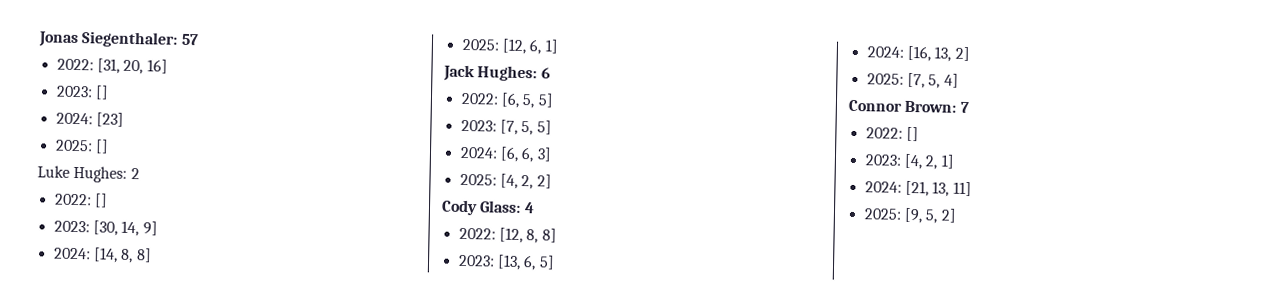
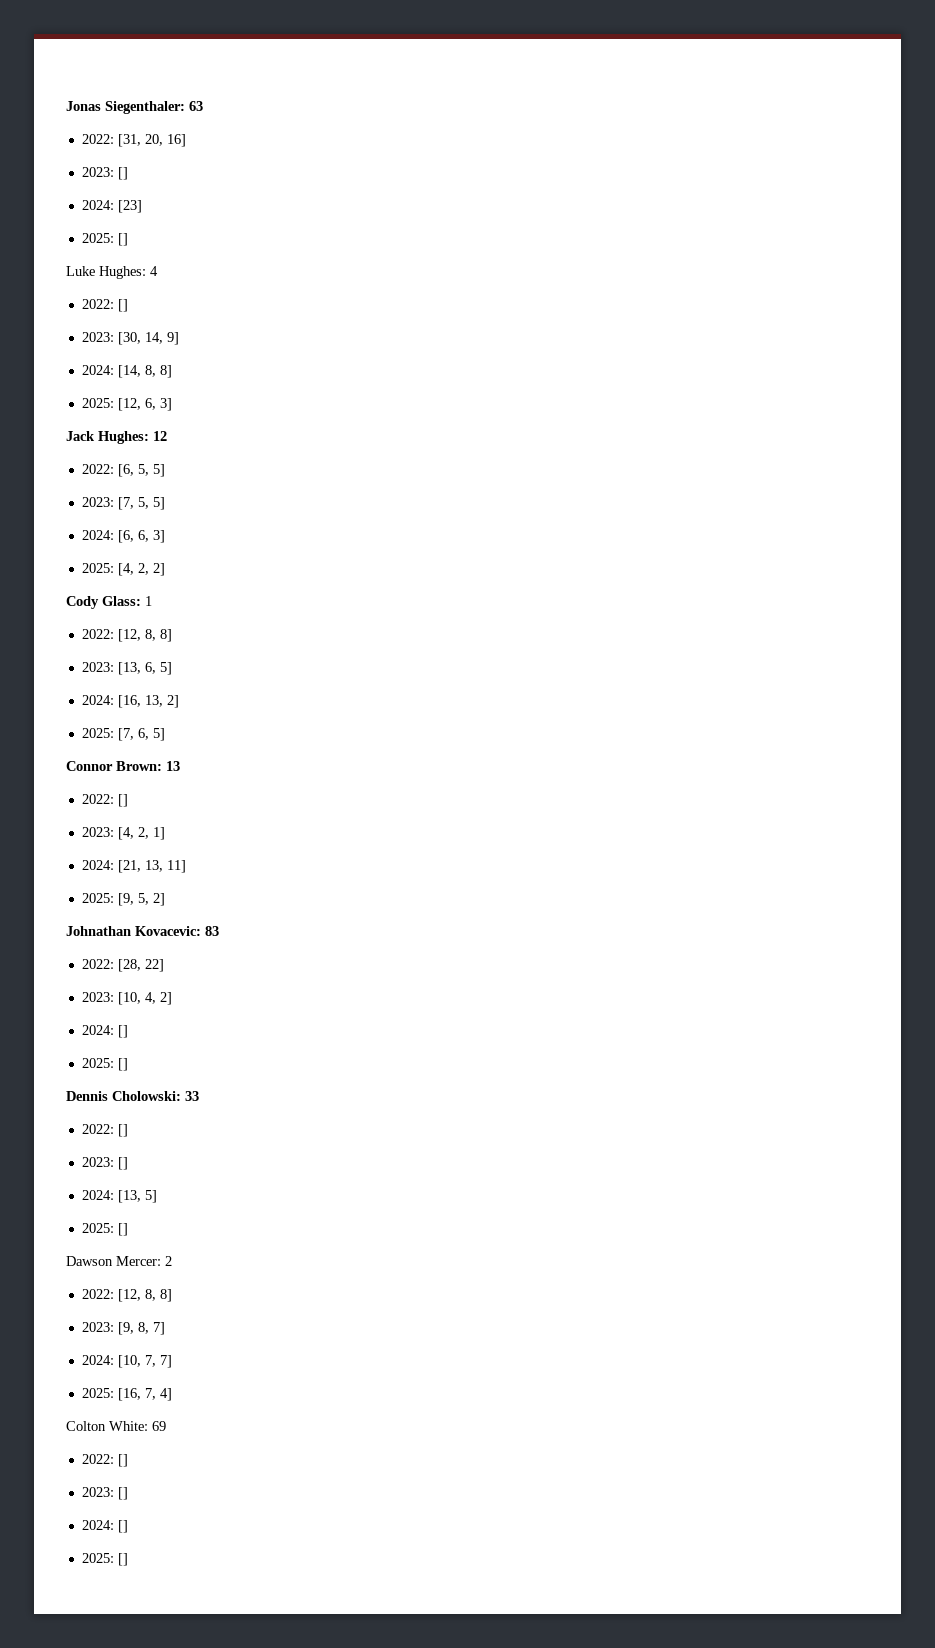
[180,33,199,46] 57 -> [189,101,203,111] 63
[130,167,140,180] 2 -> [150,266,158,276] 4
[544,39,559,54] 1] -> [159,398,172,411] 3]
[540,67,551,79] 6 -> [153,431,167,441] 12
[523,202,535,214] 4 -> [145,596,152,606] 1
[928,73,959,89] 5, 4] -> [137,728,165,741] 6, 5]
[959,101,969,114] 7 -> [166,761,180,771] 13
(957, 215) none -> [66,926,219,936] [81,959,164,972] [81,992,172,1005] [81,1025,128,1038] [81,1058,128,1071] [66,1091,199,1101] [81,1124,128,1137] [81,1157,128,1170] [81,1190,157,1203] [81,1223,128,1236] [66,1256,172,1266] [81,1289,172,1302] [81,1322,165,1335] [81,1355,172,1368] [81,1388,172,1401] [66,1421,166,1431] [81,1454,128,1467] [81,1487,128,1500] [81,1520,128,1533] [81,1553,128,1566] // Johnathan Kovacevic: 83 // 2022: [28, 22] // 2023: [10, 4, 2] // 2024: [] // 2025: [] // Dennis Cholowski: 33 // 2022: [] // 2023: [] // 2024: [13, 5] // 2025: [] // Dawson Mercer: 2 // 2022: [12, 8, 8] // 2023: [9, 8, 7] // 2024: [10, 7, 7] // 2025: [16, 7, 4] // Colton White: 69 // 2022: [] // 2023: [] // 2024: [] // 2025: []

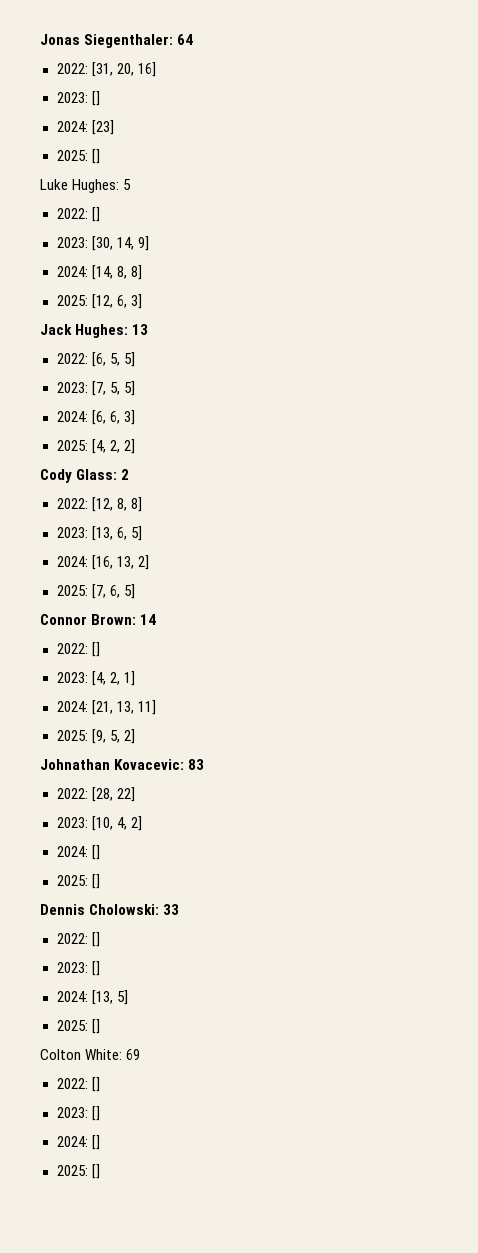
[189,101,203,111] 63 -> [177,34,194,45] 64
[150,266,158,276] 4 -> [123,179,132,190] 5
[153,431,167,441] 12 -> [132,324,149,335] 13
[145,596,152,606] 1 -> [121,469,130,480] 2
[166,761,180,771] 13 -> [140,614,157,625] 14
[66,1256,172,1266] [81,1289,172,1302] [81,1322,165,1335] [81,1355,172,1368] [81,1388,172,1401] // Dawson Mercer: 2 // 2022: [12, 8, 8] // 2023: [9, 8, 7] // 2024: [10, 7, 7] // 2025: [16, 7, 4] -> (100, 1026) none

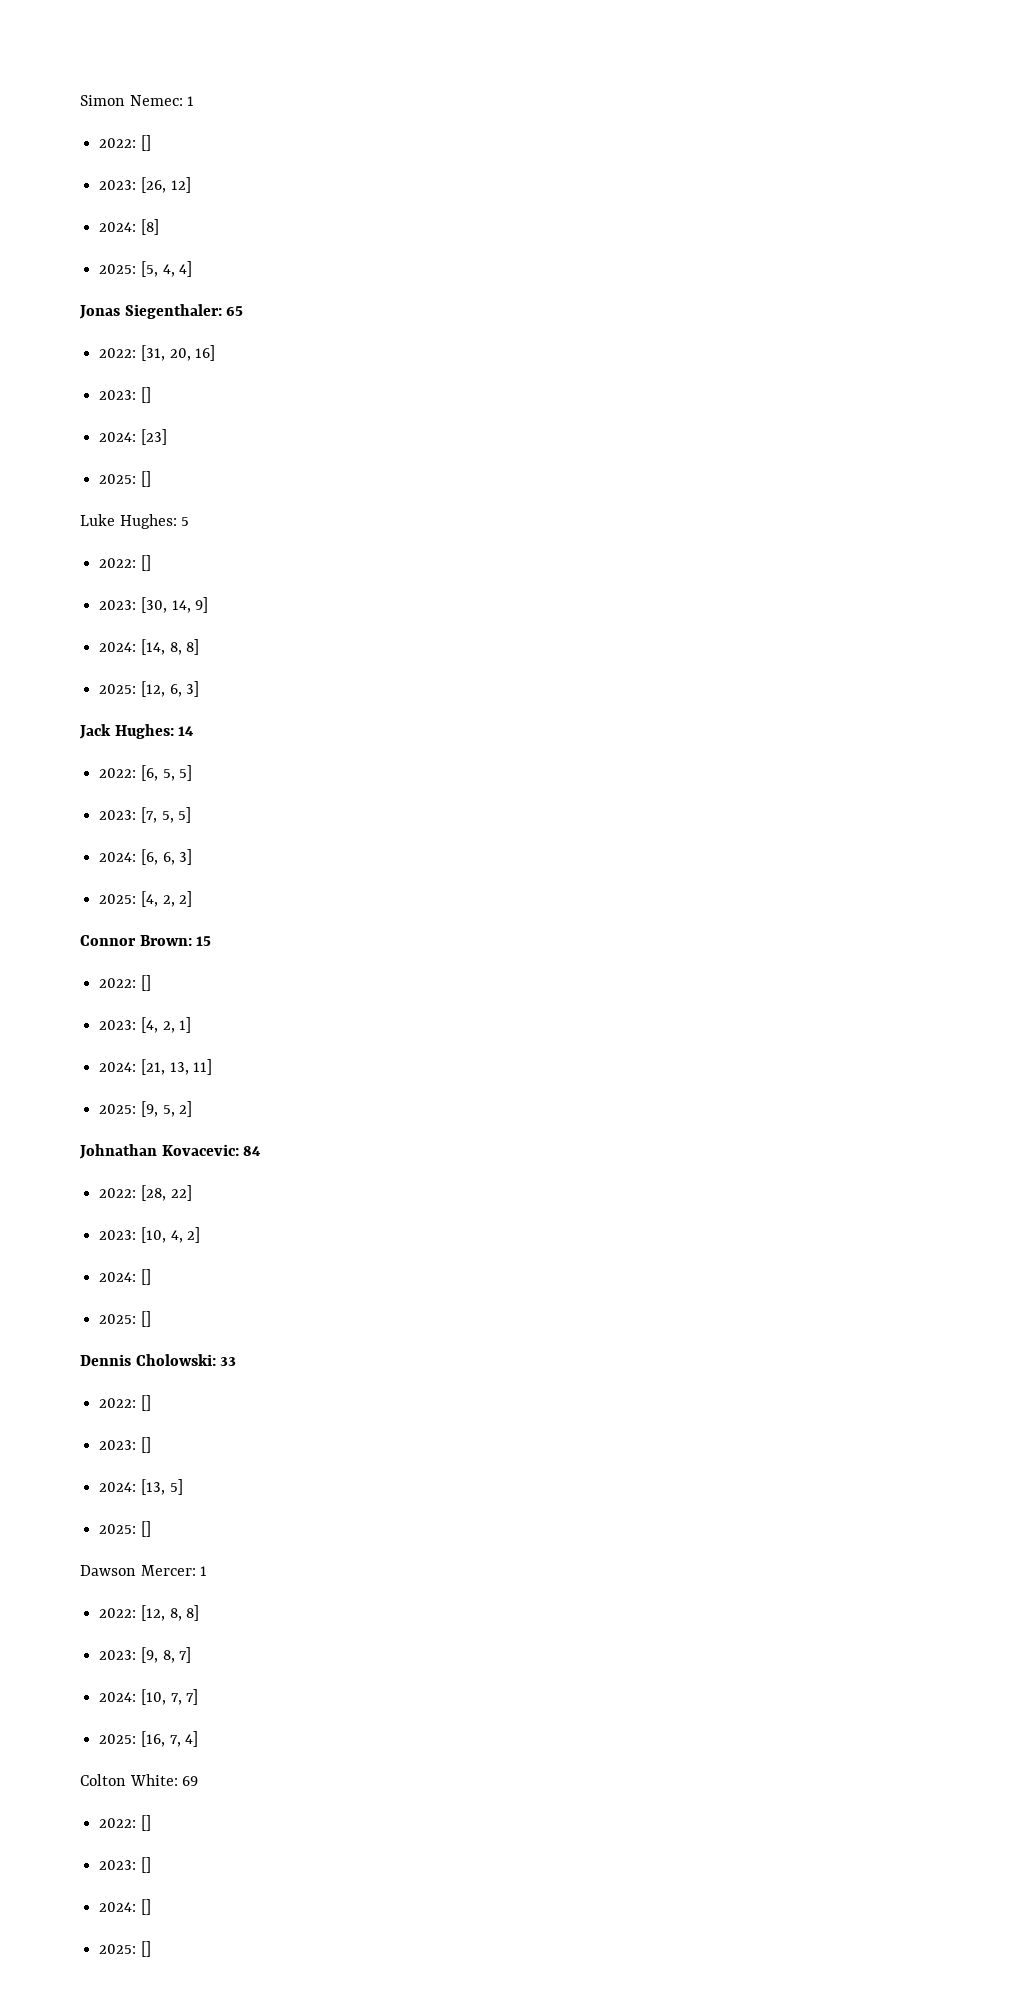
(40, 39) none -> [80,95,195,106] [99,135,151,151] [99,177,191,193] [99,219,159,235] [99,261,193,277] Simon Nemec: 1 // 2022: [] // 2023: [26, 12] // 2024: [8] // 2025: [5, 4, 4] //
[177,34,194,45] 64 -> [226,306,244,316] 65
[132,324,149,335] 13 -> [178,726,195,736] 14
[40,469,130,483] [56,497,142,512] [56,526,142,541] [56,555,149,570] [56,584,135,599] // Cody Glass: 2 // 2022: [12, 8, 8] // 2023: [13, 6, 5] // 2024: [16, 13, 2] // 2025: [7, 6, 5] -> (193, 899) none
[140,614,157,625] 14 -> [196,936,212,946] 15
[188,759,205,770] 83 -> [243,1146,262,1156] 84
(100, 1026) none -> [80,1565,208,1576] [99,1605,200,1621] [99,1647,192,1663] [99,1689,199,1705] [99,1731,199,1747] // Dawson Mercer: 1 // 2022: [12, 8, 8] // 2023: [9, 8, 7] // 2024: [10, 7, 7] // 2025: [16, 7, 4]

